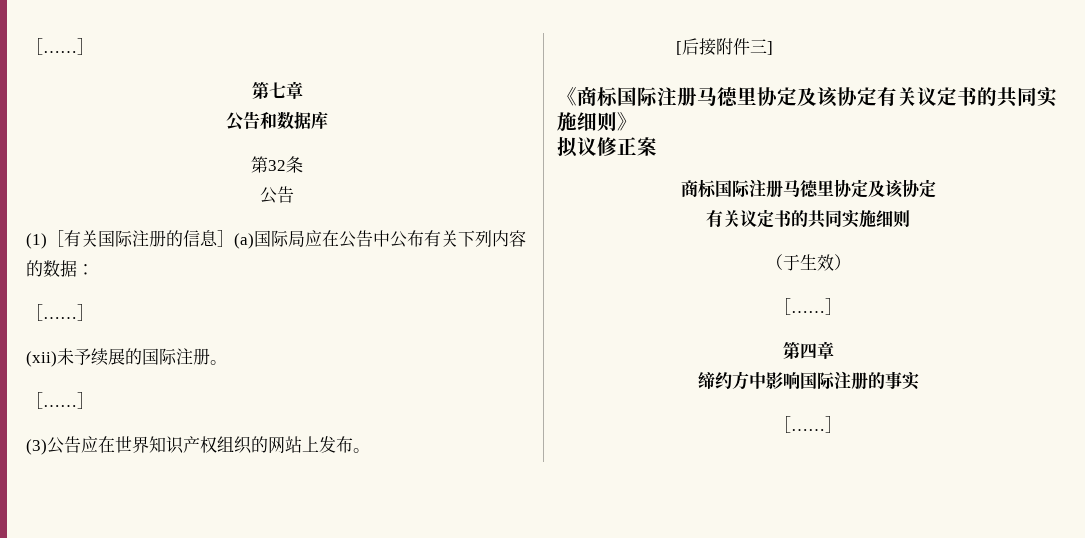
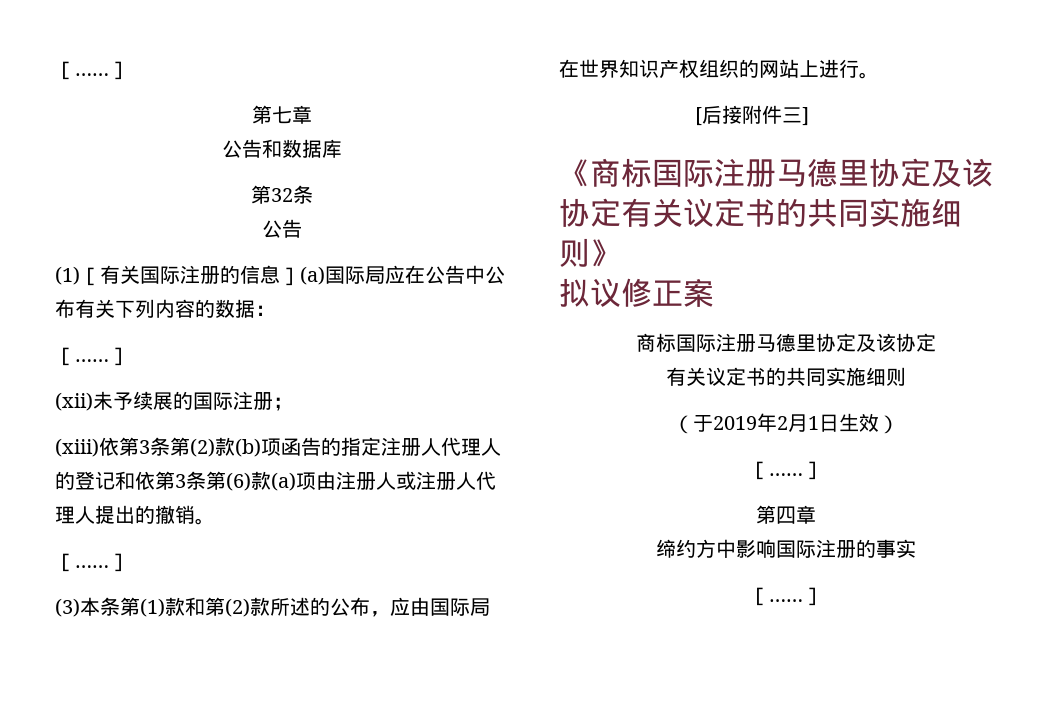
[210,360,227,365] [26,392,94,409] [26,436,98,455] 。 // ［……］ // (3)公告应 -> [273,397,293,411] [55,437,501,457] [55,471,496,491] [55,505,215,525] [55,553,129,572] [55,597,490,617] ； // (xiii)依第3条第(2)款(b)项函告的指定注册人代理人的登记和依第3条第(6)款(a)项由注册人或注册人代理人提出的撤销。 // ［……］ // (3)本条第(1)款和第(2)款所述的公布，应由国际局
[319,436,353,453] 发布 -> [819,59,859,78] 进行
(800, 262) none -> [712,413,839,432] 2019年2月1日

